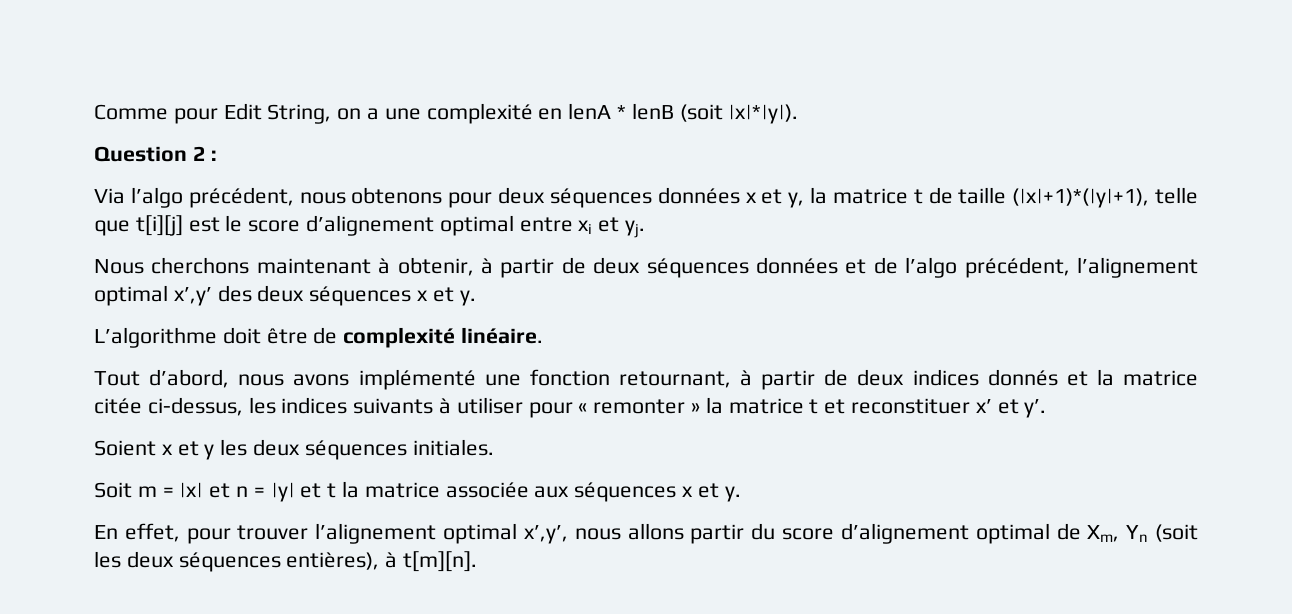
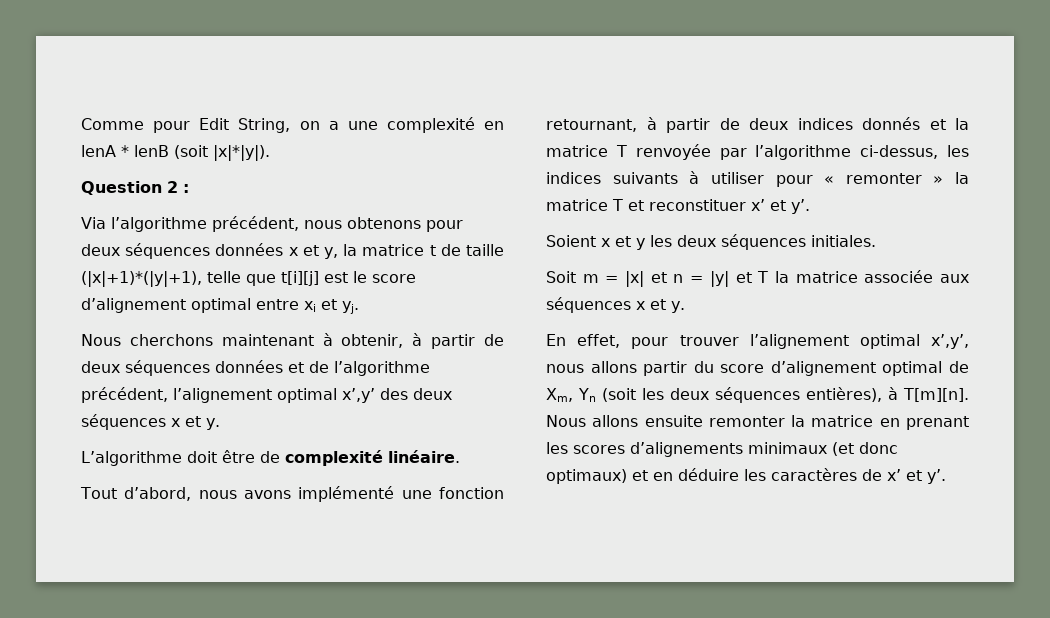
[130,187,183,208] l’algo -> [111,217,207,232] l’algorithme
[905,257,958,278] l’algo -> [334,361,430,376] l’algorithme
[94,398,142,414] citée -> [615,144,852,160] T renvoyée par l’algorithme
[809,399,819,414] t -> [612,199,623,211] T
[327,483,337,498] t -> [757,271,769,283] T
[403,551,478,572] t[m][n]. -> [903,388,969,402] [546,415,969,430] [546,442,898,457] [546,468,946,484] T[m][n]. Nous allons ensuite remonter la matrice en prenant les scores d’alignements minimaux (et donc optimaux) et en déduire les caractères de x’ et y’.

